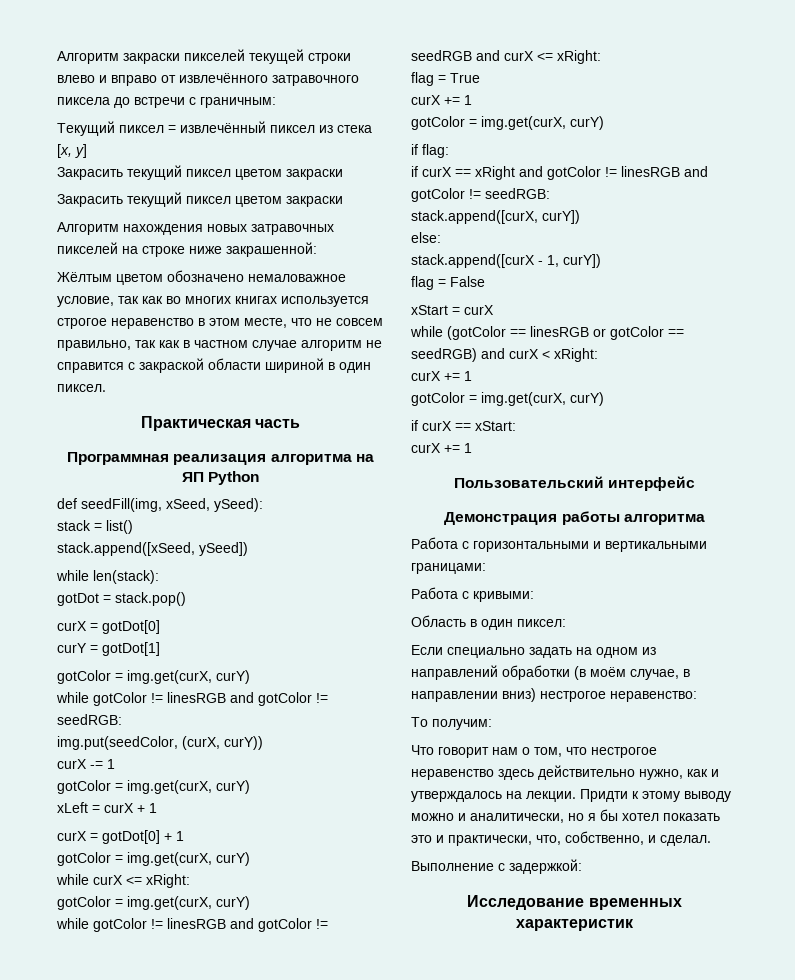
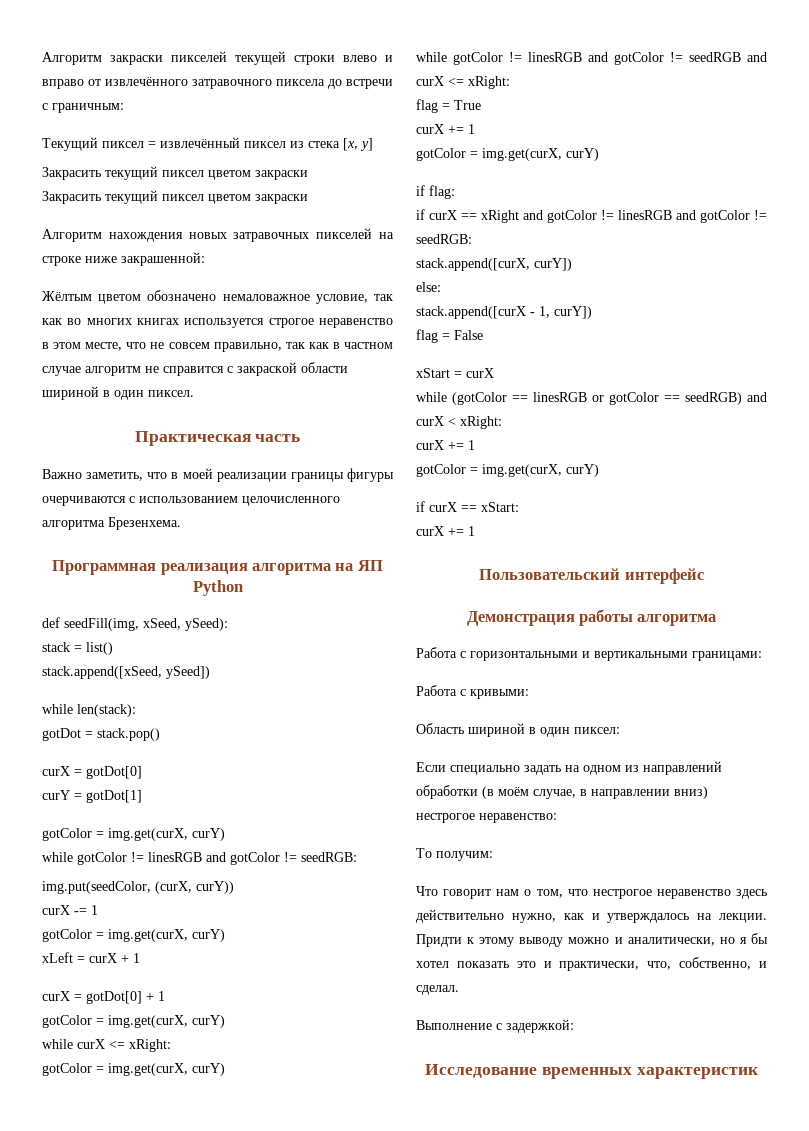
(301, 423) none -> [42,468,394,482] [42,496,340,506] [42,517,181,530] // Важно заметить, что в моей реализации границы фигуры очерчиваются с использованием целочисленного алгоритма Брезенхема.
(466, 621) none -> [468,723,525,737] шириной

